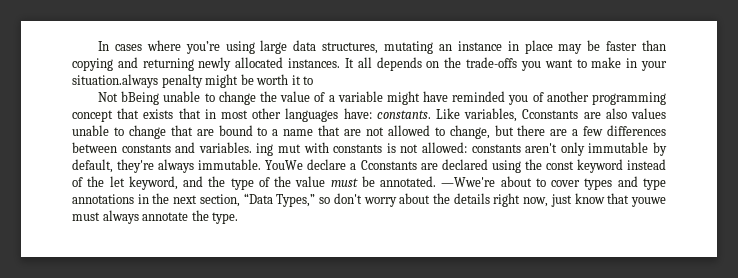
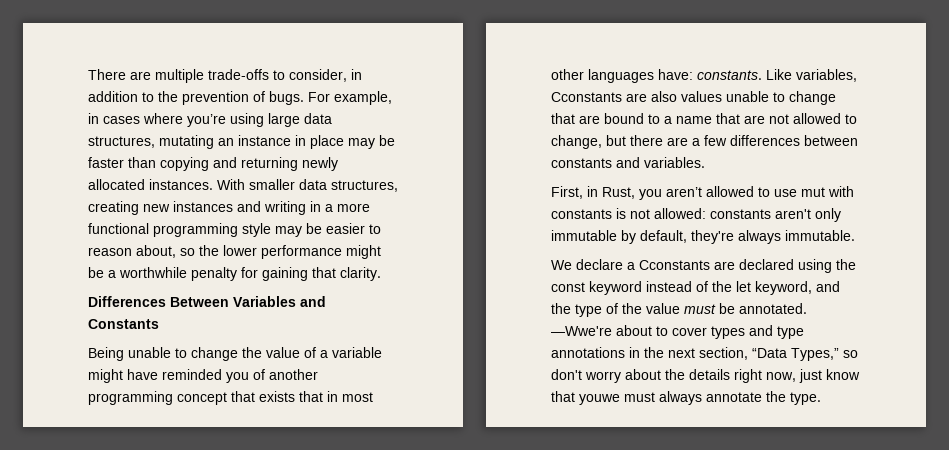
[98,41,110,51] In -> [88,69,362,83] [88,91,392,105] [88,113,99,124] There are multiple trade-offs to consider, in addition to the prevention of bugs. For example, in
[344,57,668,71] [72,74,314,88] [98,91,160,105] It all depends on the trade-offs you want to make in your situation.always penalty might be worth it to // Not bBeing -> [217,179,398,192] [88,201,370,215] [88,223,381,237] [88,245,381,259] [88,267,381,281] [88,296,326,307] [88,319,159,329] [88,347,124,361] With smaller data structures, creating new instances and writing in a more functional programming style may be easier to reason about, so the lower performance might be a worthwhile penalty for gaining that clarity. // Differences Between Variables and Constants // Being
[256,143,274,156] ing -> [551,186,797,200] // First, in Rust, you aren’t allowed to use
[265,160,304,170] YouWe -> [551,260,572,270] // We

